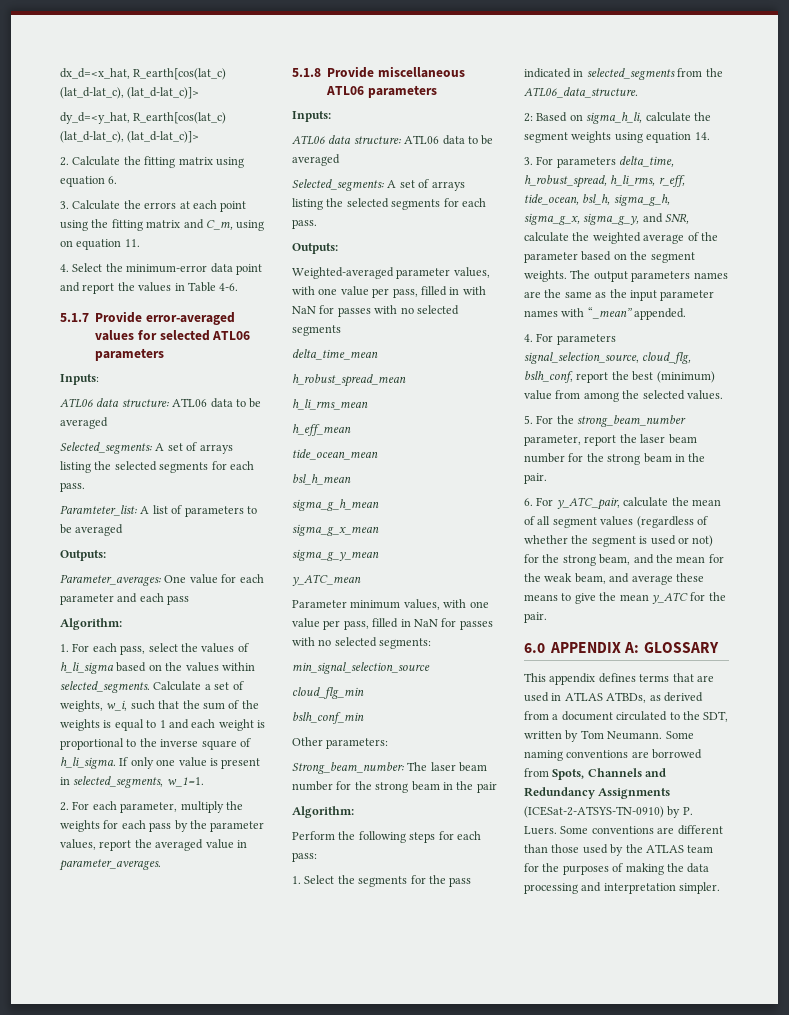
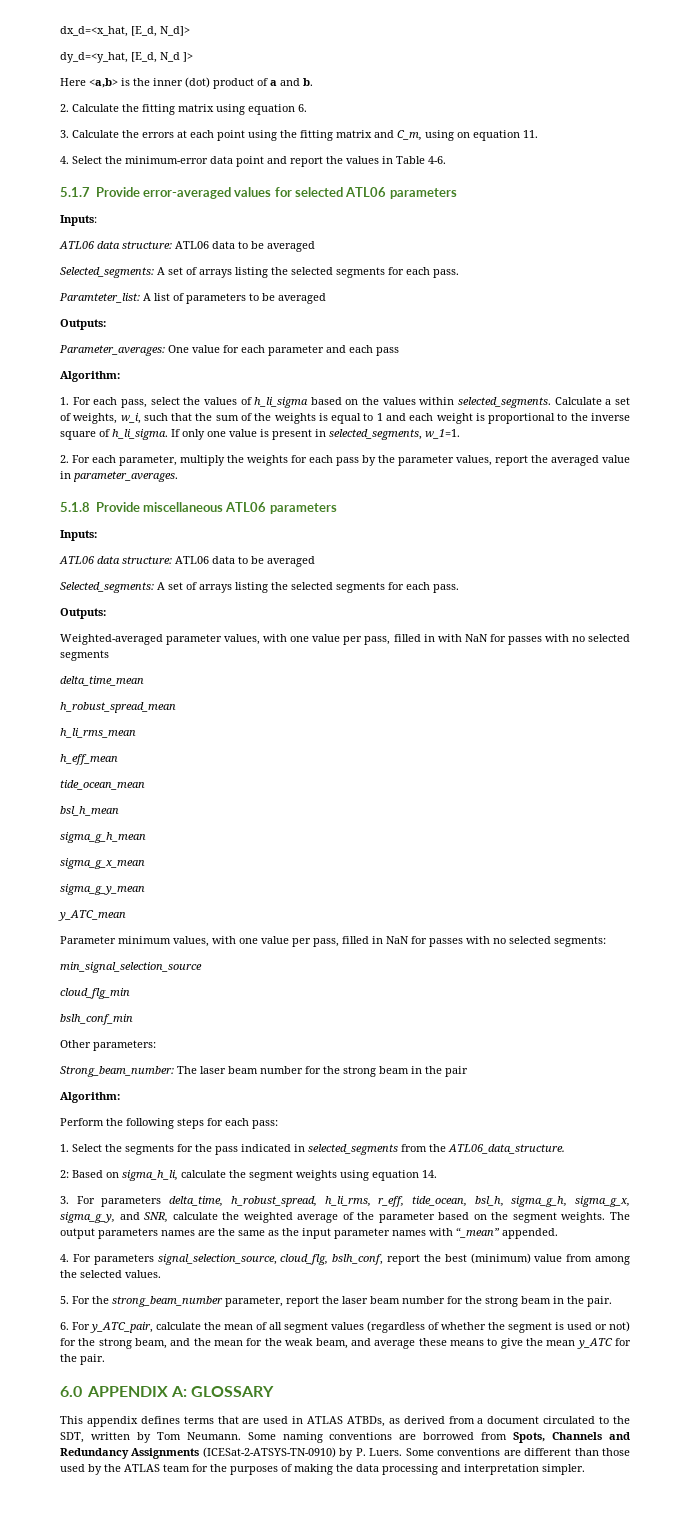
[133,68,227,80] [60,87,200,99] [60,112,227,124] [60,131,200,143] R_earth[cos(lat_c) (lat_d-lat_c), (lat_d-lat_c)]> // dy_d=<y_hat, R_earth[cos(lat_c) (lat_d-lat_c), (lat_d-lat_c)]> -> [131,26,190,37] [60,52,193,63] [60,77,313,89] [E_d, N_d]> // dy_d=<y_hat, [E_d, N_d ]> // Here <a,b> is the inner (dot) product of a and b.

